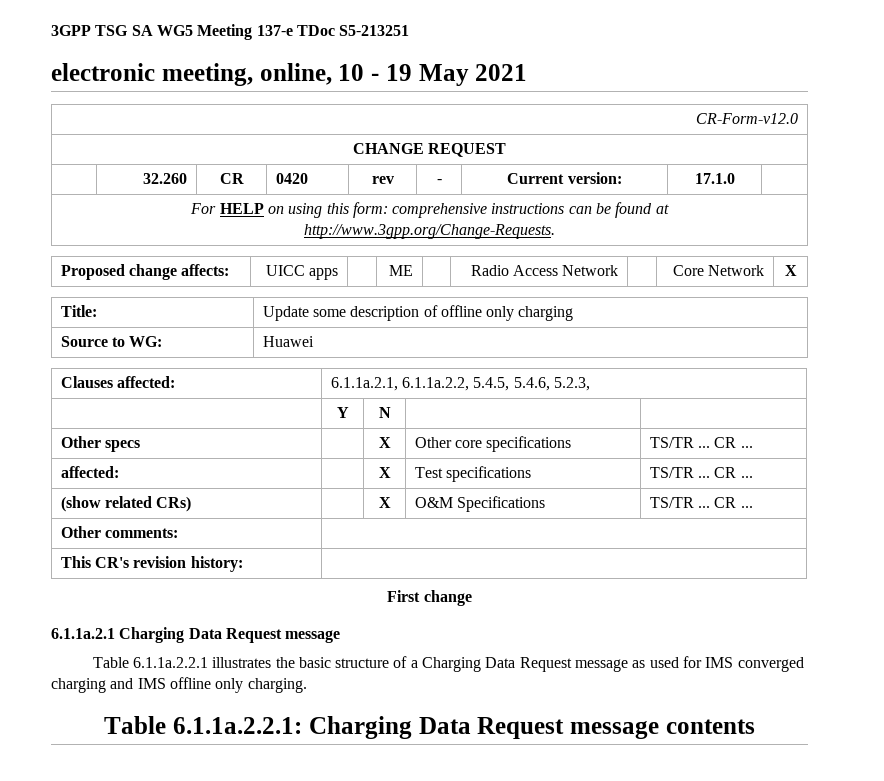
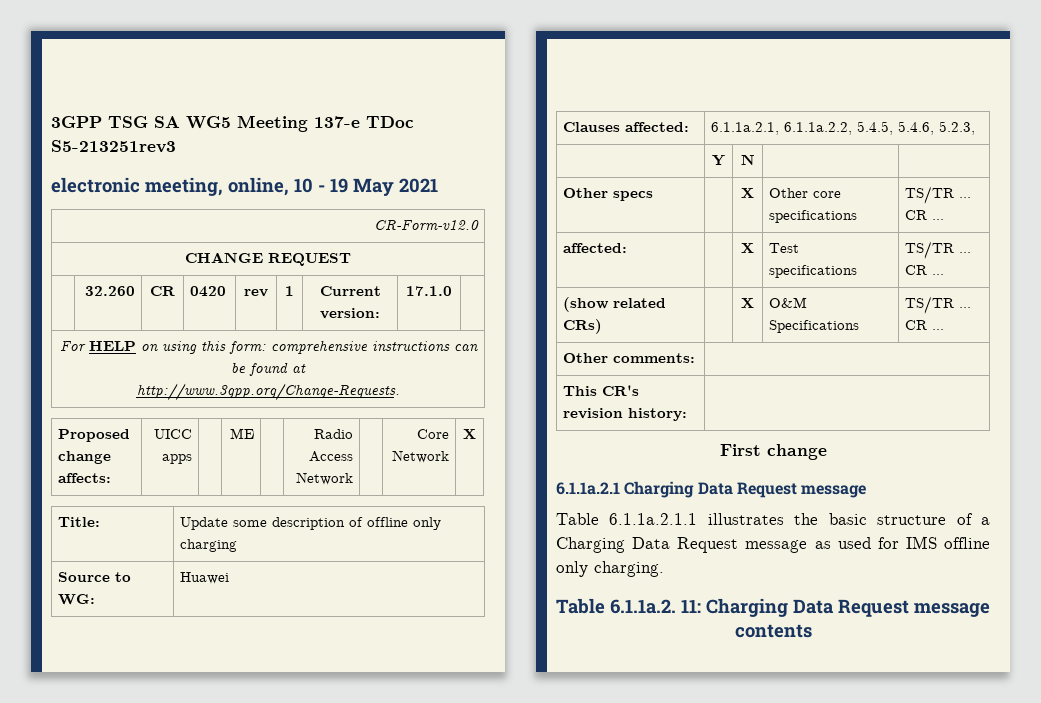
[339,25,410,36] S5-213251 -> [51,140,176,153] S5-213251rev3
[436,179,442,184] - -> [285,286,294,296] 1
[132,657,208,668] 6.1.1a.2.2.1 -> [609,513,698,525] 6.1.1a.2.1.1
[737,657,804,672] [51,678,166,693] converged charging and IMS -> (937, 542) none
[173,717,302,734] 6.1.1a.2.2.1: -> [610,599,701,614] 6.1.1a.2. 11:

